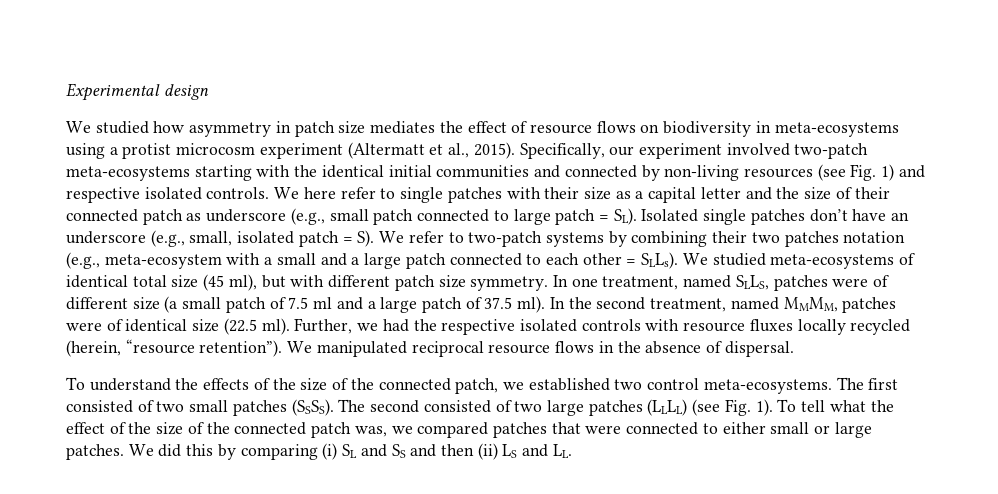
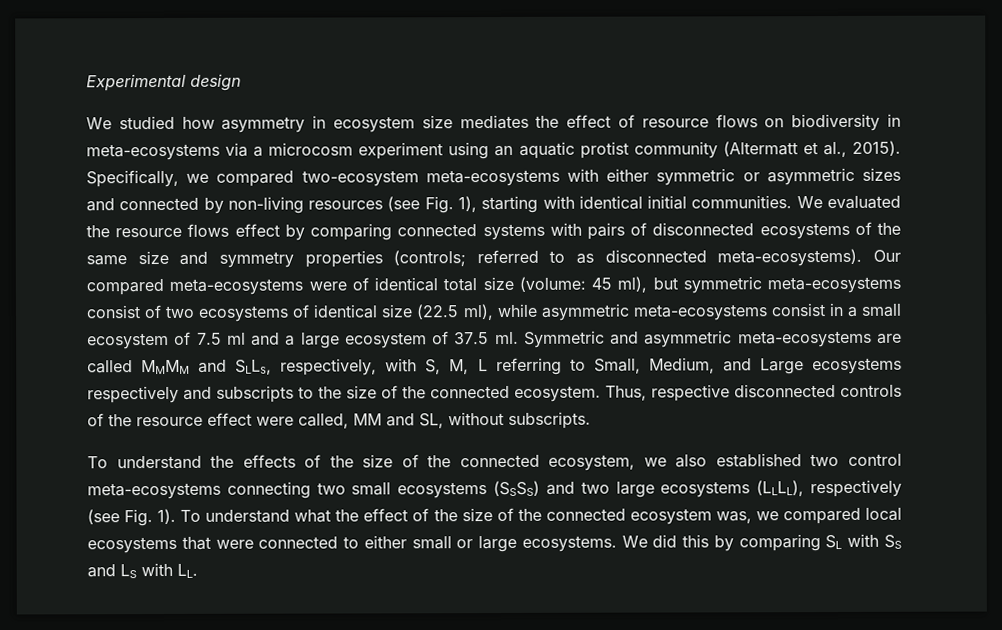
[294,121,335,137] patch -> [333,116,415,133] ecosystem
[66,143,343,159] using a protist microcosm experiment -> [225,141,718,160] via a microcosm experiment using an aquatic protist community
[609,143,869,159] [66,165,530,181] our experiment involved two-patch meta-ecosystems starting with the identical initial communities -> [186,167,902,187] we compared two-ecosystem meta-ecosystems with either symmetric or asymmetric sizes
[881,164,925,181] [66,187,890,203] [66,208,910,225] [66,230,906,247] [66,252,916,269] [66,274,890,291] [66,296,266,313] 1) and respective isolated controls. We here refer to single patches with their size as a capital letter and the size of their connected patch as underscore (e.g., small patch connected to large patch = SL). Isolated single patches don’t have an underscore (e.g., small, isolated patch = S). We refer to two-patch systems by combining their two patches notation (e.g., meta-ecosystem with a small and a large patch connected to each other = SLLs). We studied meta-ecosystems of identical total size (45 ml), but with different patch size symmetry. In one treatment, named SLLS, patches were of different size (a small patch -> [457,195,902,214] [86,221,901,241] [86,248,901,268] [86,276,901,296] [86,302,903,322] [87,332,169,350] 1), starting with identical initial communities. We evaluated the resource flows effect by comparing connected systems with pairs of disconnected ecosystems of the same size and symmetry properties (controls; referred to as disconnected meta-ecosystems). Our compared meta-ecosystems were of identical total size (volume: 45 ml), but symmetric meta-ecosystems consist of two ecosystems of identical size (22.5 ml), while asymmetric meta-ecosystems consist in a small ecosystem
[421,297,462,313] patch -> [344,332,427,349] ecosystem
[517,296,897,313] [66,318,911,335] [66,339,794,357] ml). In the second treatment, named MMMM, patches were of identical size (22.5 ml). Further, we had the respective isolated controls with resource fluxes locally recycled (herein, “resource retention”). We manipulated reciprocal resource flows in the absence of dispersal. -> [494,330,902,348] [87,357,903,376] [87,384,902,404] [87,411,591,429] ml. Symmetric and asymmetric meta-ecosystems are called MMMM and SLLs, respectively, with S, M, L referring to Small, Medium, and Large ecosystems respectively and subscripts to the size of the connected ecosystem. Thus, respective disconnected controls of the resource effect were called, MM and SL, without subscripts.
[455,377,899,394] [66,399,688,416] patch, we established two control meta-ecosystems. The first consisted of two small patches (SSSS). The second consisted of two large patches (LLLL) -> [548,453,902,471] [87,479,903,500] ecosystem, we also established two control meta-ecosystems connecting two small ecosystems (SSSS) and two large ecosystems (LLLL), respectively
[801,400,826,412] tell -> [205,509,291,523] understand
[311,422,352,438] patch -> [629,508,712,525] ecosystem
[492,422,547,438] patches -> [864,507,902,521] [87,536,177,554] local ecosystems
[66,444,124,460] patches. -> [521,535,617,552] ecosystems.
[322,443,549,460] (i) SL and SS and then (ii) LS and -> [825,533,902,550] [87,562,173,579] SL with SS and LS with

